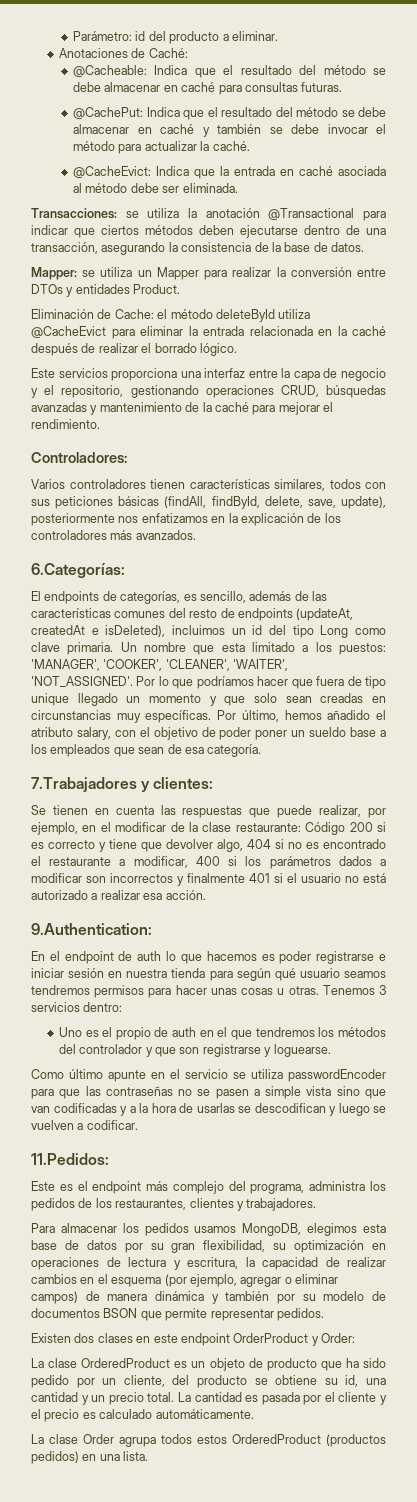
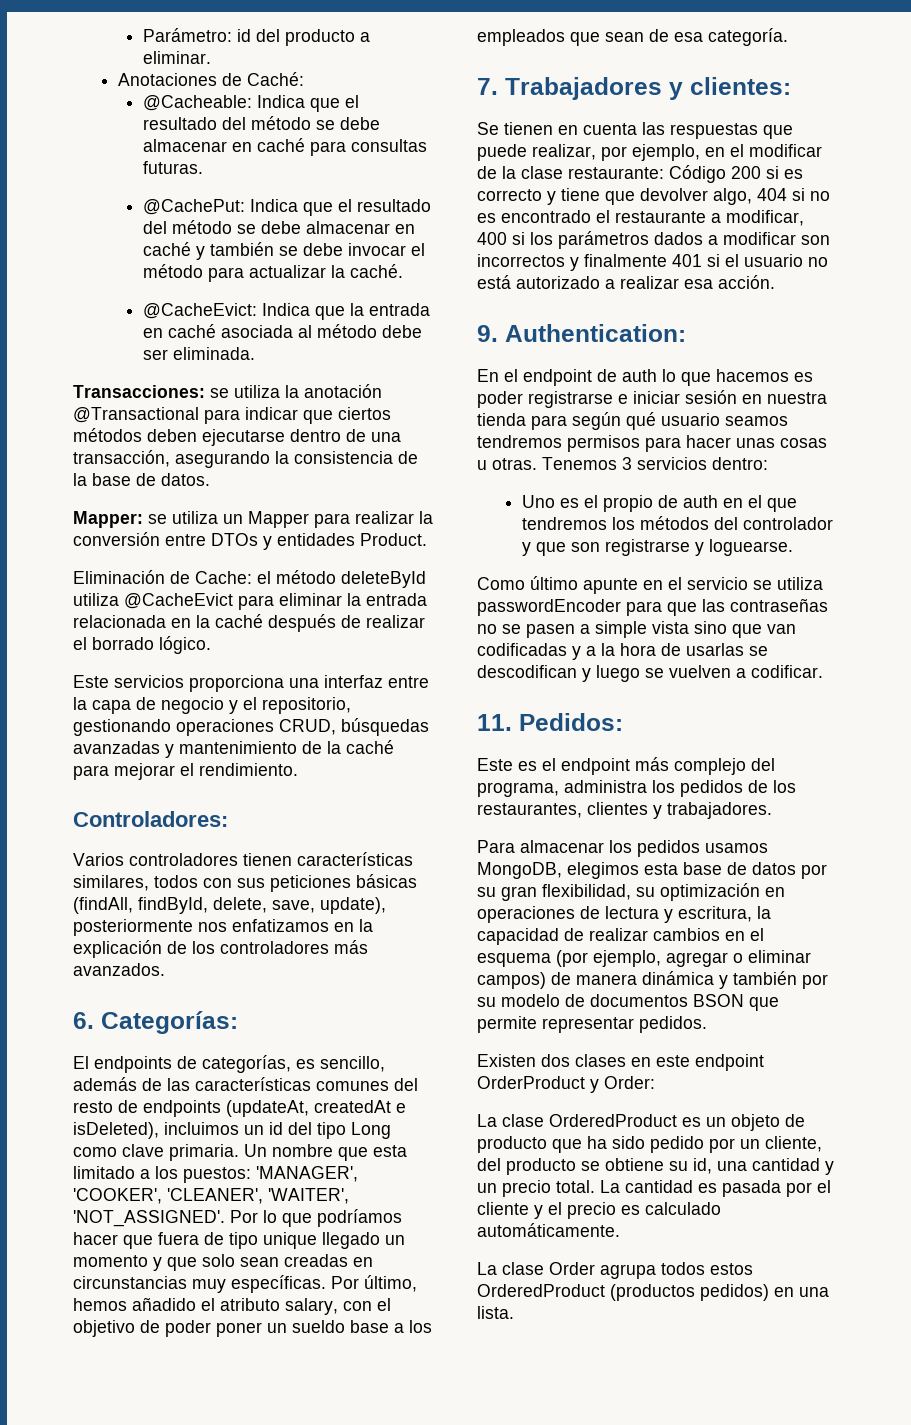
[31,563,125,578] 6.Categorías: -> [73,1011,238,1034] 6. Categorías:
[31,777,137,792] 7.Trabajadores -> [477,77,662,100] 7. Trabajadores
[31,923,152,935] 9.Authentication: -> [477,324,686,342] 9. Authentication:
[31,1153,109,1165] 11.Pedidos: -> [477,713,623,731] 11. Pedidos:

